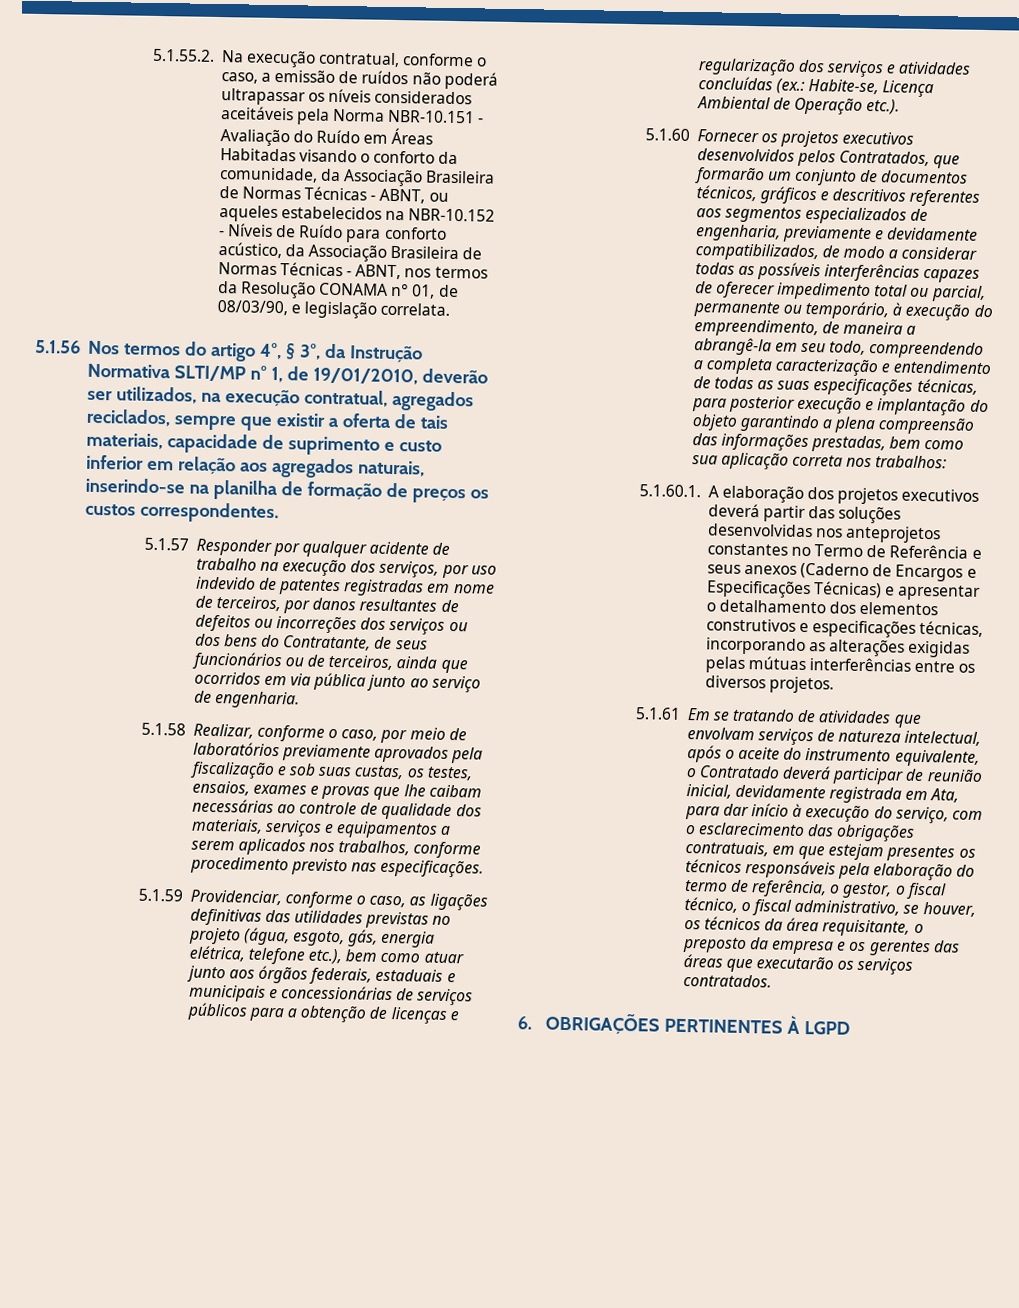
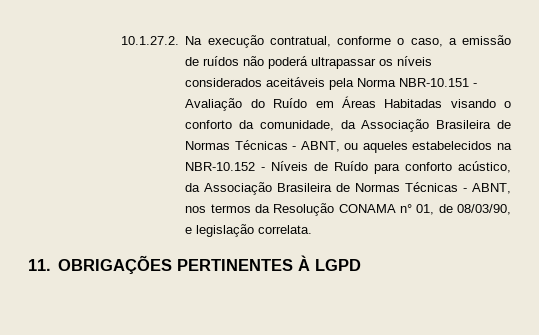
[151,48,215,62] 5.1.55.2. -> [120,36,179,45] 10.1.27.2.
[35,339,423,363] [86,363,488,385] [86,386,474,412] [85,408,449,431] [85,432,442,456] [85,454,425,479] [84,477,489,504] [84,501,279,524] [143,537,451,558] [195,557,497,579] [195,576,495,597] [194,595,459,614] [194,614,468,635] [194,633,428,651] [191,651,468,674] [193,671,481,693] [193,690,300,709] [140,722,467,744] [192,741,484,764] [189,761,473,781] [191,780,482,801] [191,798,482,821] [190,818,452,839] [190,838,482,859] [189,856,485,878] [137,888,488,911] [189,908,452,929] [188,927,436,948] [188,945,464,965] [186,965,456,985] [188,984,474,1006] [186,1002,459,1024] [697,58,972,78] [697,76,935,98] [696,96,901,115] [644,128,915,148] [696,148,961,169] [693,167,969,186] [695,185,981,207] [695,206,929,225] [695,224,979,244] [694,243,978,262] [694,262,981,283] [694,281,986,302] [692,300,993,321] [693,319,917,338] [693,337,985,359] [692,357,993,377] [692,376,978,396] [691,395,989,416] [691,414,976,435] [691,433,965,453] [691,452,948,470] [638,484,980,505] [707,503,902,524] [707,523,941,544] [706,543,982,559] [706,562,977,582] [706,580,982,601] [705,599,939,616] [705,618,984,638] [705,637,971,658] [704,656,976,673] [704,675,834,694] [634,707,922,728] [686,727,982,747] [686,745,980,767] [685,765,983,785] [685,784,960,804] [684,803,983,824] [684,822,916,842] [684,840,976,862] [684,858,976,881] [684,879,947,900] [683,896,976,917] [683,916,924,937] [681,936,960,957] [682,953,914,975] [682,973,772,988] [517,1016,532,1030] 5.1.56 Nos termos do artigo 4°, § 3°, da Instrução Normativa SLTI/MP n° 1, de 19/01/2010, deverão ser utilizados, na execução contratual, agregados reciclados, sempre que existir a oferta de tais materiais, capacidade de suprimento e custo inferior em relação aos agregados naturais, inserindo-se na planilha de formação de preços os custos correspondentes. // 5.1.57 Responder por qualquer acidente de trabalho na execução dos serviços, por uso indevido de patentes registradas em nome de terceiros, por danos resultantes de defeitos ou incorreções dos serviços ou dos bens do Contratante, de seus funcionários ou de terceiros, ainda que ocorridos em via pública junto ao serviço de engenharia. // 5.1.58 Realizar, conforme o caso, por meio de laboratórios previamente aprovados pela fiscalização e sob suas custas, os testes, ensaios, exames e provas que lhe caibam necessárias ao controle de qualidade dos materiais, serviços e equipamentos a serem aplicados nos trabalhos, conforme procedimento previsto nas especificações. // 5.1.59 Providenciar, conforme o caso, as ligações definitivas das utilidades previstas no projeto (água, esgoto, gás, energia elétrica, telefone etc.), bem como atuar junto aos órgãos federais, estaduais e municipais e concessionárias de serviços públicos para a obtenção de licenças e regularização dos serviços e atividades concluídas (ex.: Habite-se, Licença Ambiental de Operação etc.). // 5.1.60 Fornecer os projetos executivos desenvolvidos pelos Contratados, que formarão um conjunto de documentos técnicos, gráficos e descritivos referentes aos segmentos especializados de engenharia, previamente e devidamente compatibilizados, de modo a considerar todas as possíveis interferências capazes de oferecer impedimento total ou parcial, permanente ou temporário, à execução do empreendimento, de maneira a abrangê-la em seu todo, compreendendo a completa caracterização e entendimento de todas as suas especificações técnicas, para posterior execução e implantação do objeto garantindo a plena compreensão das informações prestadas, bem como sua aplicação correta nos trabalhos: // 5.1.60.1. A elaboração dos projetos executivos deverá partir das soluções desenvolvidas nos anteprojetos constantes no Termo de Referência e seus anexos (Caderno de Encargos e Especificações Técnicas) e apresentar o detalhamento dos elementos construtivos e especificações técnicas, incorporando as alterações exigidas pelas mútuas interferências entre os diversos projetos. // 5.1.61 Em se tratando de atividades que envolvam serviços de natureza intelectual, após o aceite do instrumento equivalente, o Contratado deverá participar de reunião inicial, devidamente registrada em Ata, para dar início à execução do serviço, com o esclarecimento das obrigações contratuais, em que estejam presentes os técnicos responsáveis pela elaboração do termo de referência, o gestor, o fiscal técnico, o fiscal administrativo, se houver, os técnicos da área requisitante, o preposto da empresa e os gerentes das áreas que executarão os serviços contratados. // 6. -> [28,259,51,271] 11.

